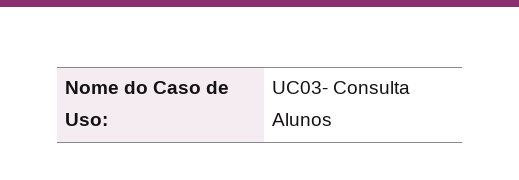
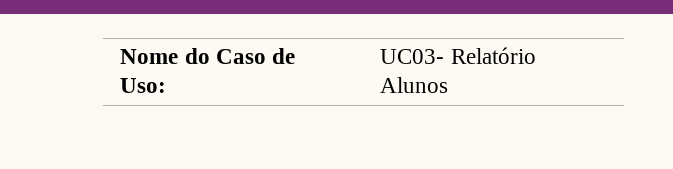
[333,81,411,94] Consulta -> [450,47,536,64] Relatório

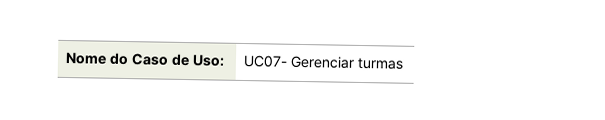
[380,47,536,64] [380,77,449,93] UC03- Relatório Alunos -> [242,54,404,70] UC07- Gerenciar turmas

